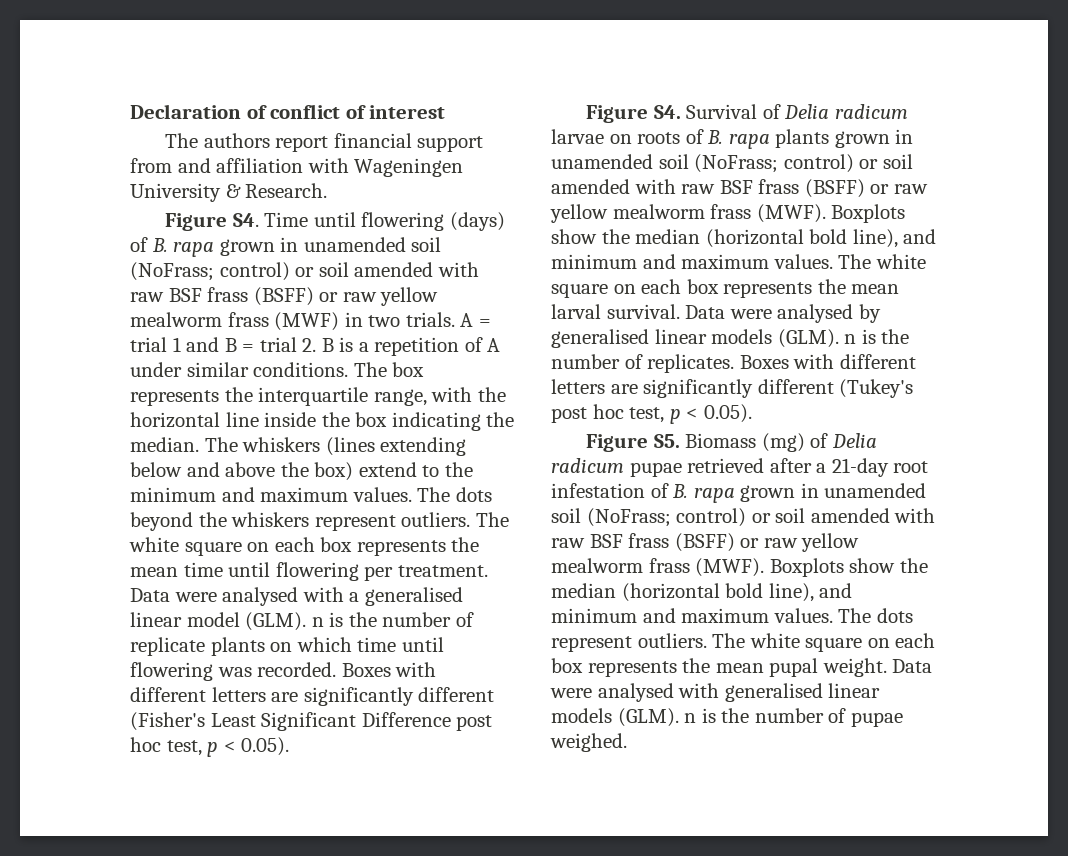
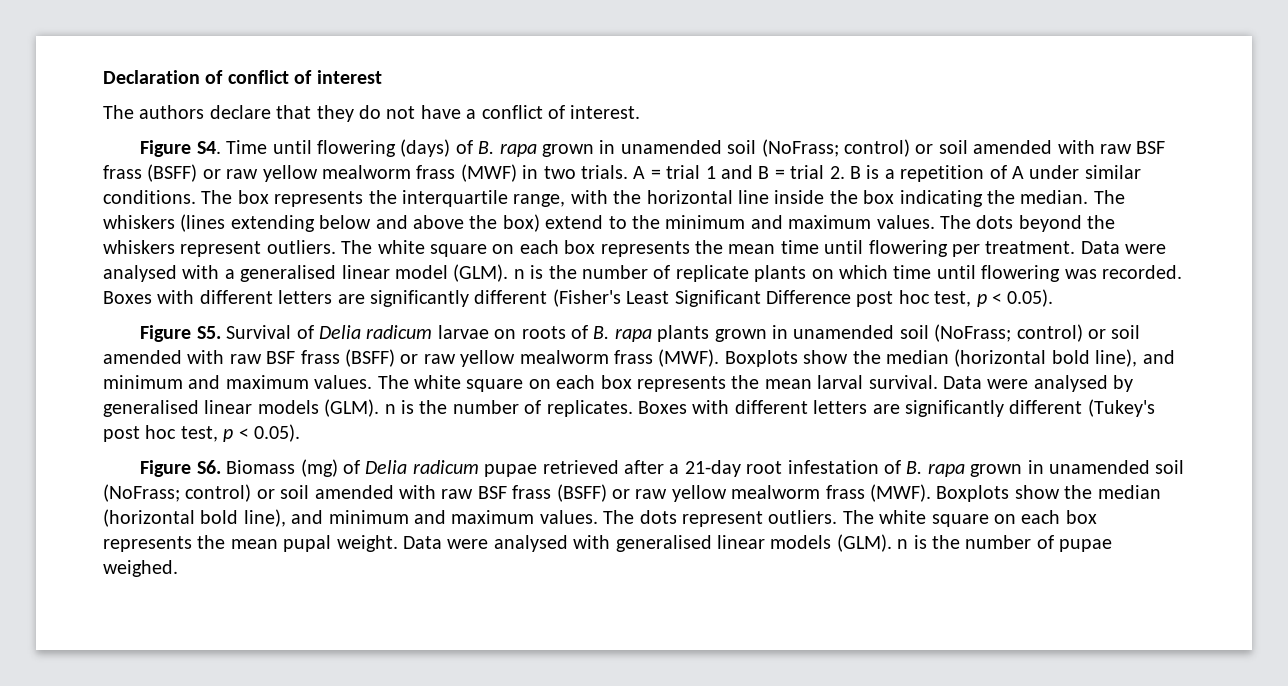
[275,133,484,152] [130,158,464,177] [130,183,328,202] report financial support from and affiliation with Wageningen University & Research. -> [209,105,641,122] declare that they do not have a conflict of interest.
[653,105,681,119] S4. -> [196,326,221,339] S5.
[653,434,680,448] S5. -> [196,460,221,474] S6.

